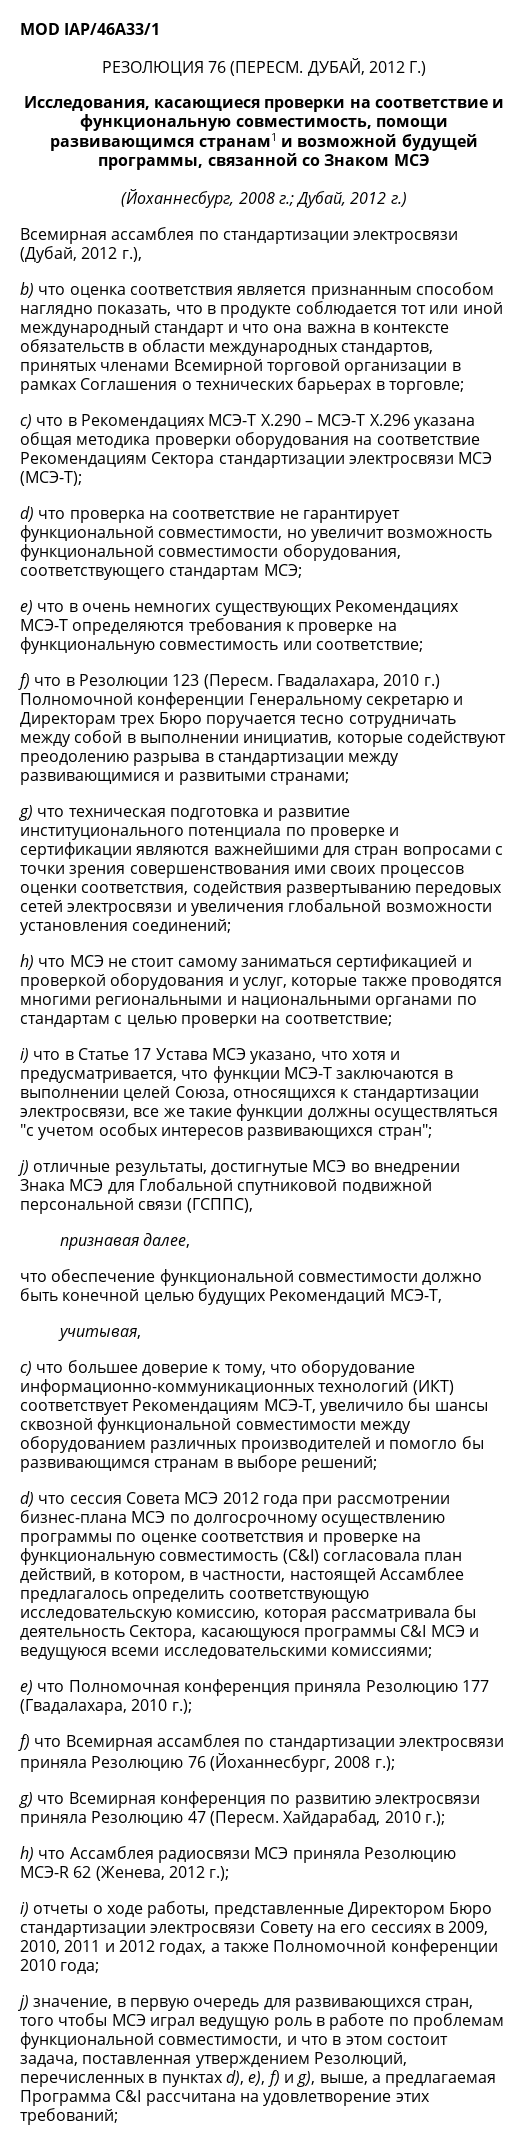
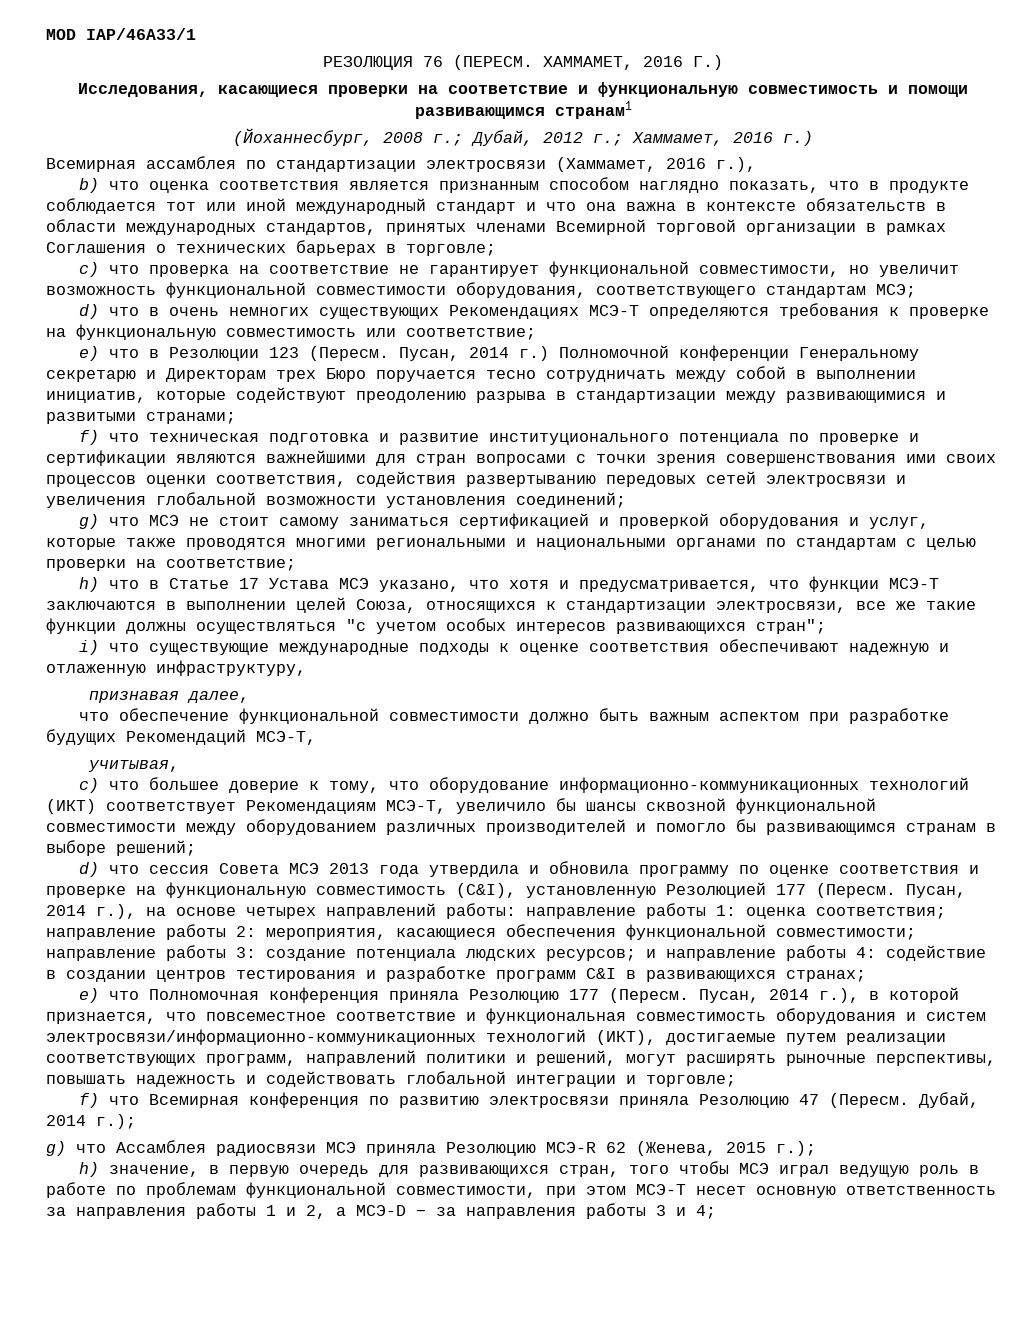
[307,58,405,76] ДУБАЙ, 2012 -> [543,56,683,70] ХАММАМЕТ, 2016
[235,118,372,129] совместимость, -> [748,85,898,94] совместимость и
[281,134,478,151] [98,153,430,170] и возможной будущей программы, связанной со Знаком МСЭ -> (632, 110) none
(387, 198) none -> [593,132,773,146] г.; Хаммамет, 2016
[20,246,118,263] (Дубай, 2012 -> [556,157,706,172] (Хаммамет, 2016
[67,414,475,430] [20,432,480,449] [20,452,493,468] [20,471,82,486] [20,506,66,522] в Рекомендациях МСЭ-Т X.290 – МСЭ-Т X.296 указана общая методика проверки оборудования на соответствие Рекомендациям Сектора стандартизации электросвязи МСЭ (МСЭ-Т); // d) что -> (139, 269) none
[20,600,33,615] e) -> [78,304,99,319] d)
[18,673,30,690] f) -> [78,346,99,361] e)
[276,674,420,690] Гвадалахара, 2010 -> [398,347,509,361] Пусан, 2014
[19,805,33,821] g) -> [78,430,99,445] f)
[20,954,34,970] h) -> [78,514,99,529] g)
[20,1048,29,1063] i) -> [78,577,99,592] h)
[17,1160,460,1176] [20,1178,432,1195] [20,1198,253,1214] j) отличные результаты, достигнутые МСЭ во внедрении Знака МСЭ для Глобальной спутниковой подвижной персональной связи (ГСППС), -> [78,639,949,655] [46,660,306,676] i) что существующие международные подходы к оценке соответствия обеспечивают надежную и отлаженную инфраструктуру,
[62,1289,194,1304] конечной целью -> [648,708,949,724] важным аспектом при разработке
[222,1492,450,1508] [20,1510,446,1527] [20,1533,112,1546] 2012 года при рассмотрении бизнес-плана МСЭ по долгосрочному осуществлению программы -> [328,861,729,877] 2013 года утвердила и обновила программу
[282,1549,463,1564] [20,1567,464,1584] [20,1590,369,1603] [20,1605,477,1622] [20,1625,479,1641] [20,1647,432,1660] (C&I) согласовала план действий, в котором, в частности, настоящей Ассамблее предлагалось определить соответствующую исследовательскую комиссию, которая рассматривала бы деятельность Сектора, касающуюся программы C&I МСЭ и ведущуюся всеми исследовательскими комиссиями; -> [456,882,966,898] [46,903,946,919] [46,924,916,940] [46,945,986,961] [46,966,866,982] (C&I), установленную Резолюцией 177 (Пересм. Пусан, 2014 г.), на основе четырех направлений работы: направление работы 1: оценка соответствия; направление работы 2: мероприятия, касающиеся обеспечения функциональной совместимости; направление работы 3: создание потенциала людских ресурсов; и направление работы 4: содействие в создании центров тестирования и разработке программ C&I в развивающихся странах;
[20,1699,192,1715] [18,1734,504,1751] [20,1753,395,1772] [19,1792,33,1808] (Гвадалахара, 2010 г.); // f) что Всемирная ассамблея по стандартизации электросвязи приняла Резолюцию 76 (Йоханнесбург, 2008 г.); // g) -> [608,987,959,1003] [46,1008,986,1024] [46,1029,946,1045] [46,1050,996,1066] [46,1071,736,1087] [78,1093,99,1108] (Пересм. Пусан, 2014 г.), в которой признается, что повсеместное соответствие и функциональная совместимость оборудования и систем электросвязи/информационно-коммуникационных технологий (ИКТ), достигаемые путем реализации соответствующих программ, направлений политики и решений, могут расширять рыночные перспективы, повышать надежность и содействовать глобальной интеграции и торговле; // f)
[283,1810,445,1827] [20,1846,34,1862] Хайдарабад, 2010 г.); // h) -> [918,1092,979,1108] [46,1114,136,1129] [46,1141,66,1156] Дубай, 2014 г.); // g)
[168,1866,230,1881] [20,1901,493,1918] [20,1921,489,1937] [20,1939,498,1956] [20,1959,100,1974] [17,1995,29,2011] 2012 г.); // i) отчеты о ходе работы, представленные Директором Бюро стандартизации электросвязи Совету на его сессиях в 2009, 2010, 2011 и 2012 годах, а также Полномочной конференции 2010 года; // j) -> [726,1141,816,1156] [78,1162,99,1177] 2015 г.); // h)
[286,2036,448,2045] [20,2052,407,2068] [20,2070,497,2087] [20,2090,430,2106] [20,2108,118,2125] и что в этом состоит задача, поставленная утверждением Резолюций, перечисленных в пунктах d), e), f) и g), выше, а предлагаемая Программа C&I рассчитана на удовлетворение этих требований; -> [546,1184,996,1198] [46,1203,716,1219] при этом МСЭ-Т несет основную ответственность за направления работы 1 и 2, а МСЭ-D − за направления работы 3 и 4;

